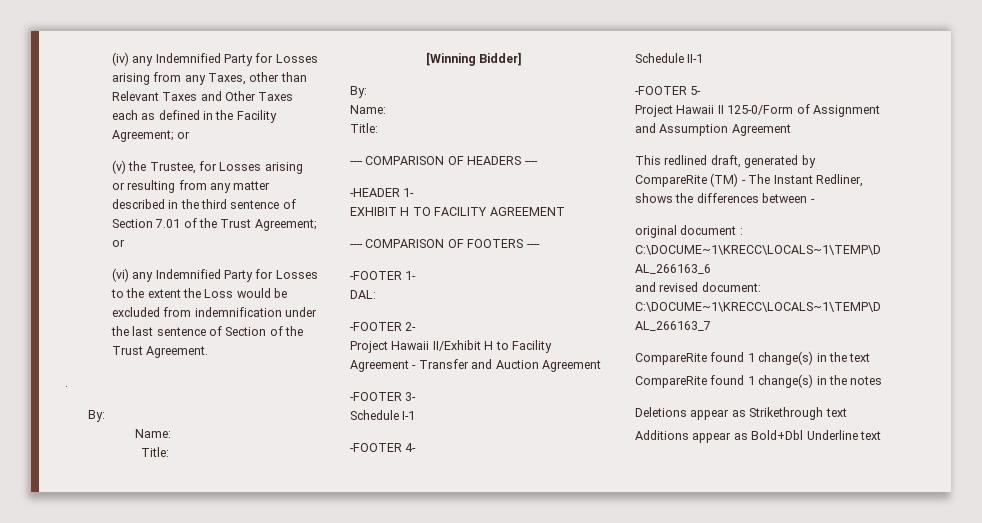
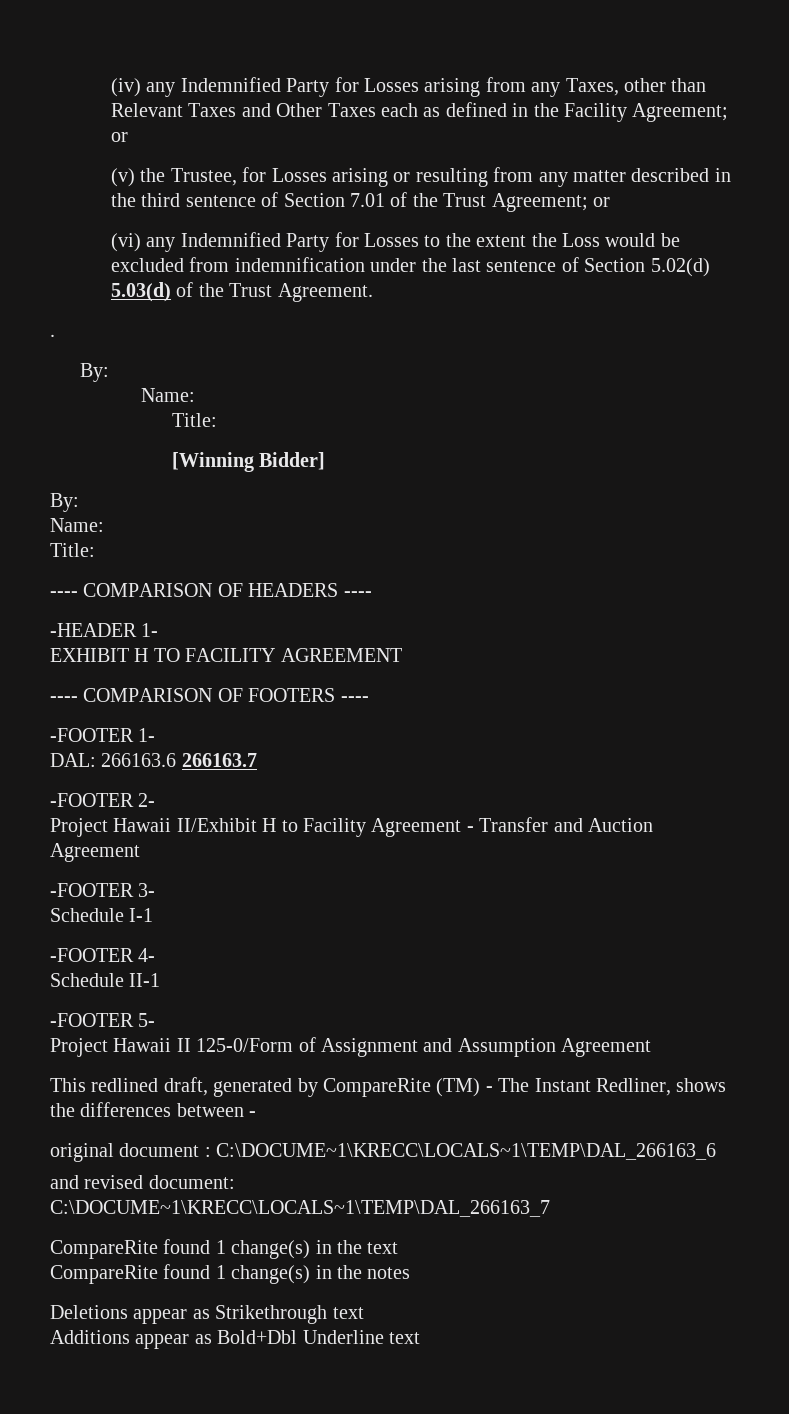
(267, 331) none -> [650,258,710,277] [110,282,171,302] 5.02(d) 5.03(d)
(376, 294) none -> [101,753,257,767] 266163.6 266163.7

